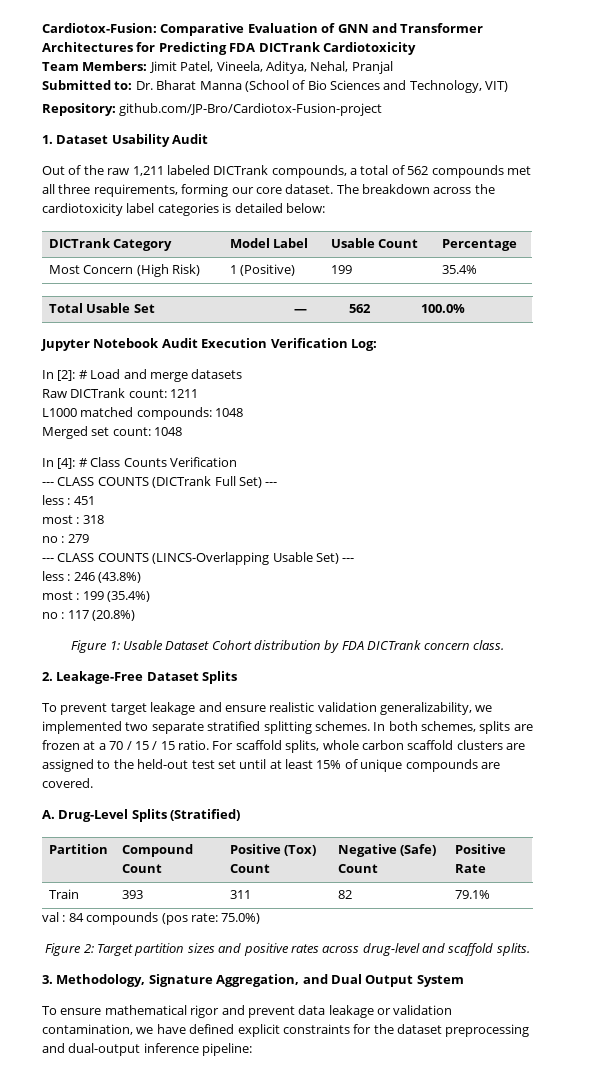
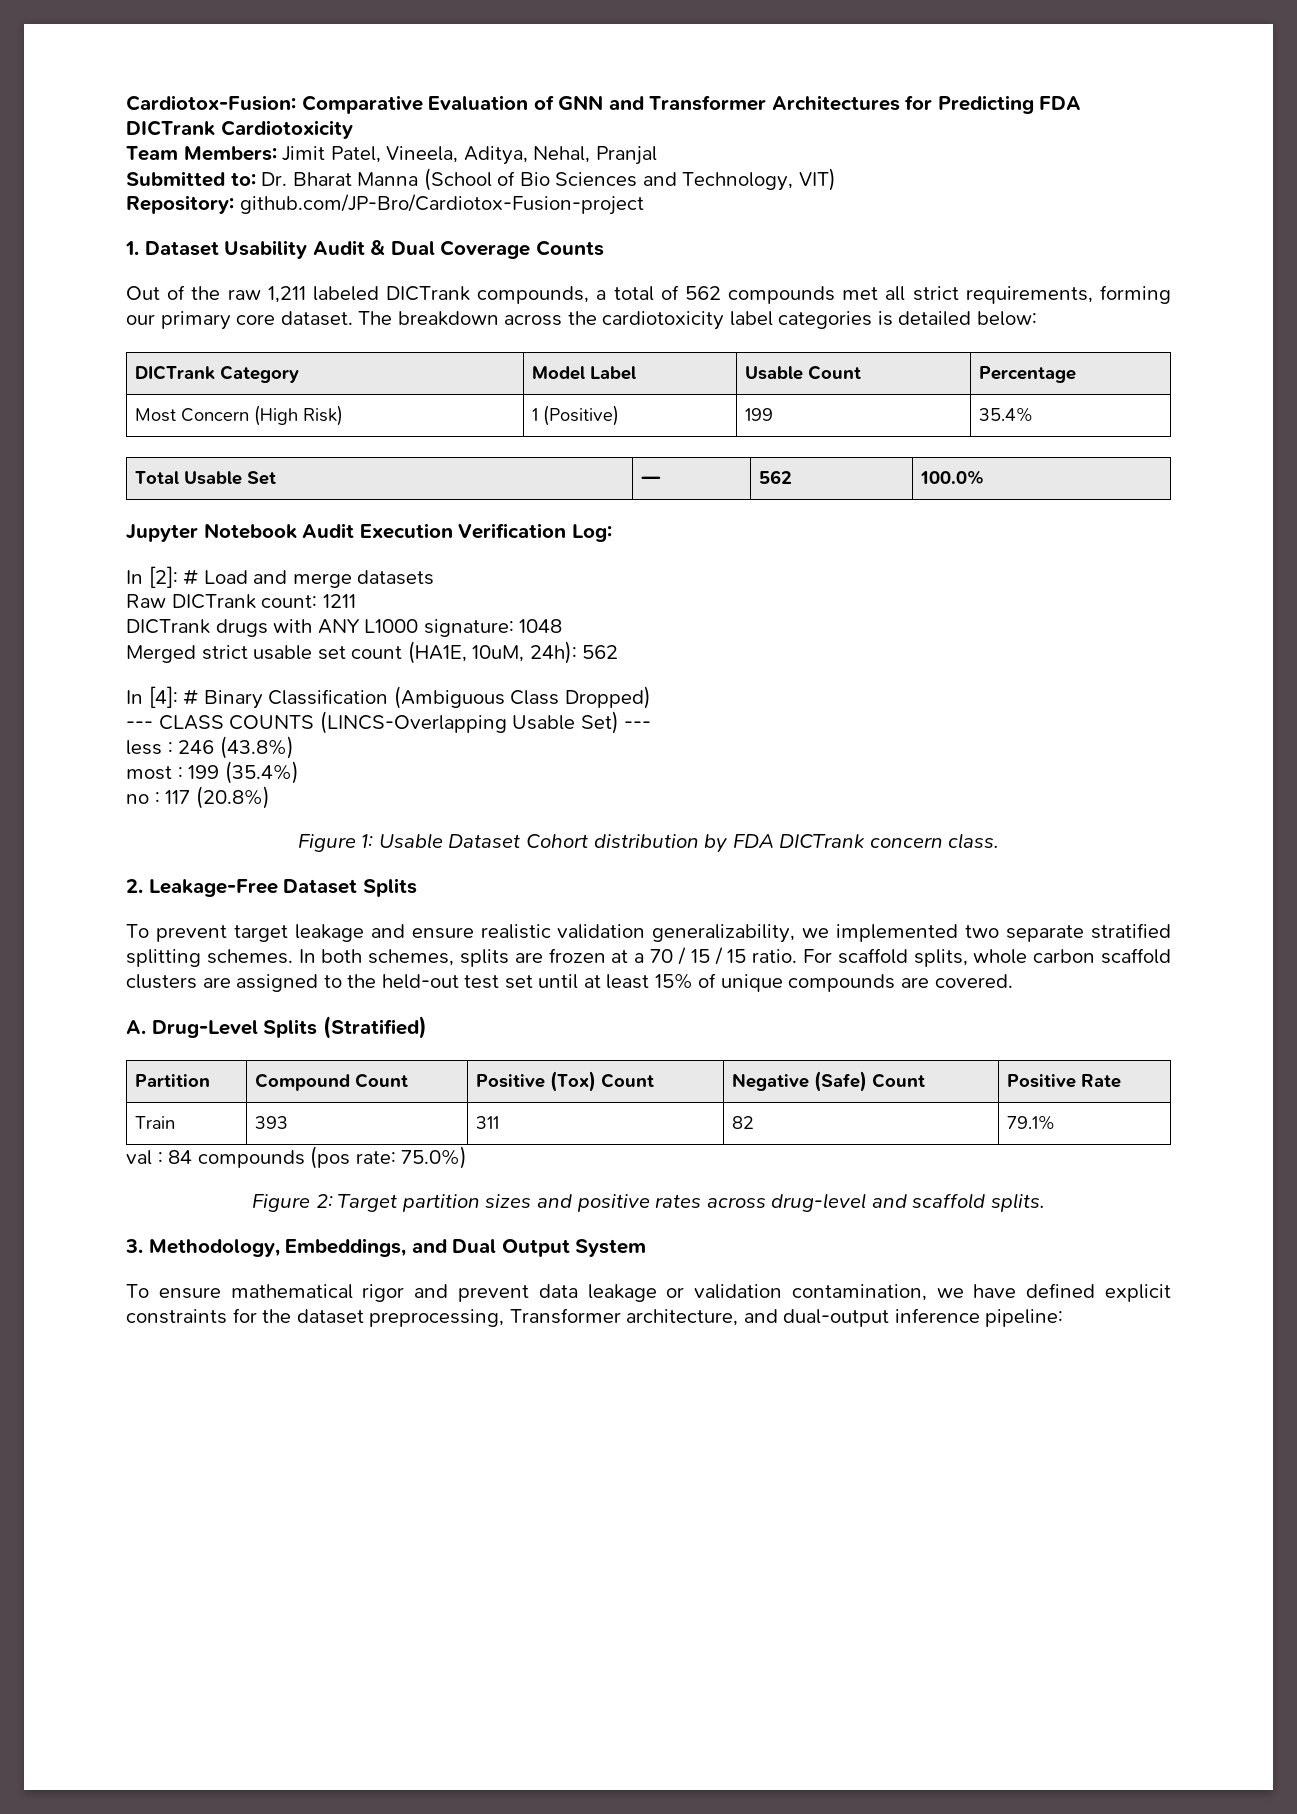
(209, 139) none -> [370,240,604,259] & Dual Coverage Counts
[58,184,91,194] three -> [912,286,959,301] strict
(254, 190) none -> [160,311,231,330] primary
[42,407,244,420] [42,426,183,439] [42,457,237,469] [42,476,278,488] [42,495,95,505] [42,515,104,524] [42,534,89,543] L1000 matched compounds: 1048 // Merged set count: 1048 // In [4]: # Class Counts Verification // --- CLASS COUNTS (DICTrank Full Set) --- // less : 451 // most : 318 // no : 279 -> [126,619,563,637] [126,641,619,664] [126,686,651,709] DICTrank drugs with ANY L1000 signature: 1048 // Merged strict usable set count (HA1E, 10uM, 24h): 562 // In [4]: # Binary Classification (Ambiguous Class Dropped)
[148,974,300,987] Signature Aggregation, -> [285,1238,407,1257] Embeddings,
[445,1024,530,1037] preprocessing -> [369,1308,739,1327] preprocessing, Transformer architecture,

